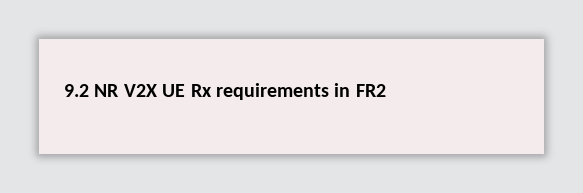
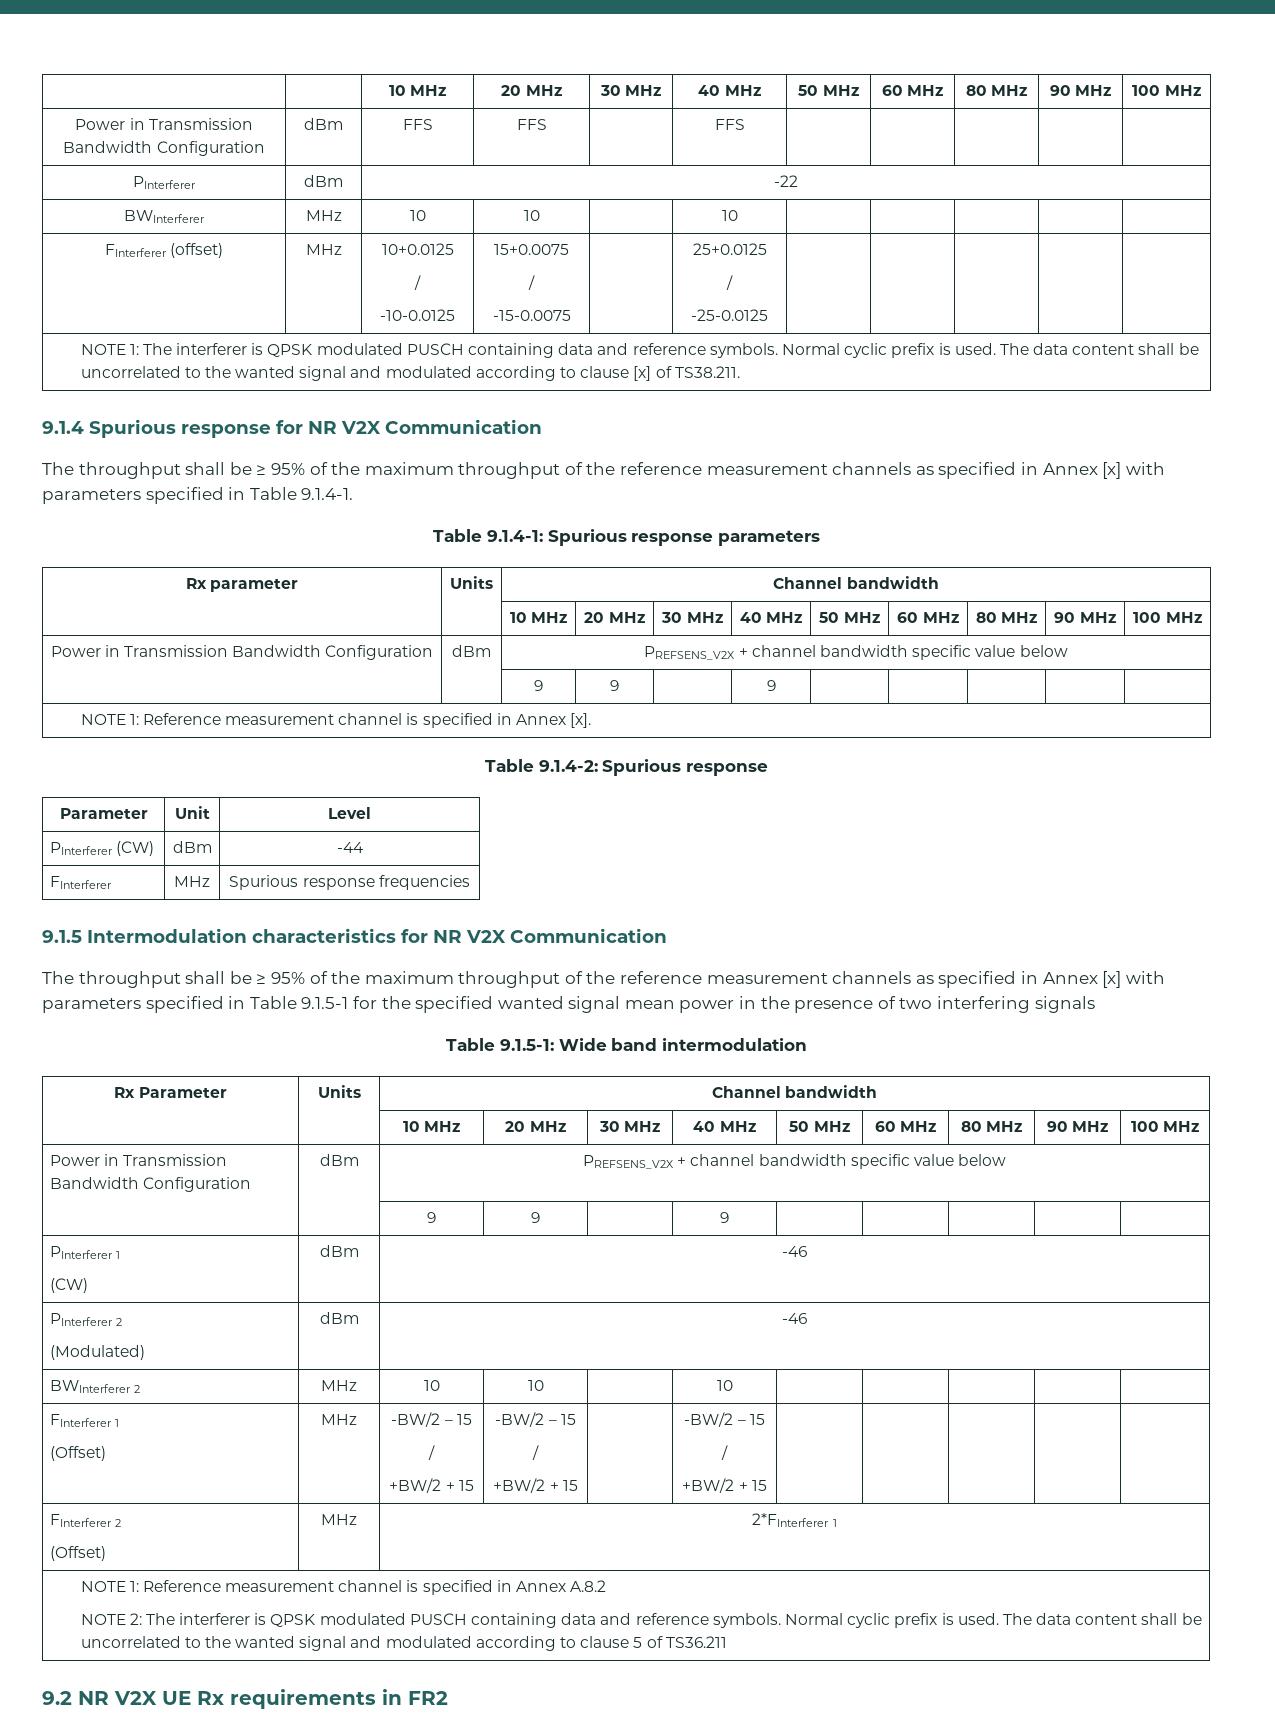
(64, 90) none -> [388,85,447,96] [501,85,562,96] [599,85,662,96] [698,85,761,96] [798,85,859,96] [881,85,944,96] [965,85,1028,96] [1049,85,1112,96] [1132,85,1201,96] [75,118,253,130] [63,141,265,156] [304,118,343,130] [402,119,433,130] [516,119,547,130] [714,119,745,130] [133,176,195,189] [304,175,343,187] [774,175,799,187] [124,210,204,223] [305,210,342,221] [409,210,426,221] [523,210,540,221] [721,210,738,221] [104,243,224,258] [305,244,342,255] [381,243,454,255] [414,275,421,290] [380,309,455,321] [494,244,569,255] [528,275,535,290] [492,310,571,321] [692,243,767,255] [726,275,733,290] [691,309,768,321] [80,343,1199,358] [80,366,740,381] [42,419,542,438] [42,462,1165,479] [42,487,354,504] [433,529,820,546] [185,578,299,592] [450,576,493,589] [773,576,939,589] [509,612,568,623] [584,612,645,623] [661,612,723,623] [739,612,803,623] [819,612,880,623] [897,612,959,623] [975,612,1038,623] [1054,612,1116,623] [1133,612,1202,623] [50,645,434,660] [452,645,491,657] [644,645,1068,660] [534,680,543,691] [610,680,619,691] [766,680,776,691] [80,713,592,728] [485,759,768,776] [59,808,148,819] [174,806,210,819] [328,807,371,819] [49,841,155,856] [172,841,212,853] [336,842,364,853] [49,876,111,889] [174,876,210,887] [229,875,470,890] [42,928,667,943] [42,971,1165,988] [42,996,1095,1013] [446,1038,807,1051] [114,1087,227,1098] [317,1085,361,1098] [711,1085,878,1098] [402,1121,461,1132] [505,1121,566,1132] [598,1121,661,1132] [693,1121,756,1132] [789,1121,850,1132] [874,1121,937,1132] [960,1121,1023,1132] [1046,1121,1109,1132] [1130,1121,1200,1132] [49,1154,228,1166] [49,1177,252,1192] [319,1154,359,1166] [582,1154,1007,1169] [427,1212,436,1223] [531,1212,540,1223] [720,1212,729,1223] [49,1246,121,1259] [49,1278,88,1293] [319,1245,359,1257] [782,1246,808,1257] [49,1313,123,1326] [49,1345,145,1360] [319,1312,359,1324] [782,1313,808,1324] [49,1380,141,1393] [321,1380,357,1391] [423,1380,440,1391] [527,1380,544,1391] [716,1380,733,1391] [49,1414,120,1427] [49,1446,106,1461] [321,1414,357,1425] [391,1412,472,1427] [428,1445,435,1460] [389,1478,474,1493] [495,1412,576,1427] [532,1445,539,1460] [493,1478,578,1493] [684,1412,765,1427] [721,1445,728,1460] [682,1478,767,1493] [49,1514,122,1527] [49,1546,106,1561] [321,1514,357,1525] [752,1513,837,1527] [80,1580,607,1595] [80,1613,1202,1628] [80,1636,727,1651] | | 10 MHz | 20 MHz | 30 MHz | 40 MHz | 50 MHz | 60 MHz | 80 MHz | 90 MHz | 100 MHz // Power in Transmission Bandwidth Configuration | dBm | FFS | FFS | | FFS | | | | | // PInterferer | dBm | -22 // BWInterferer | MHz | 10 | 10 | | 10 | | | | | // FInterferer (offset) | MHz | 10+0.0125 // / // -10-0.0125 | 15+0.0075 // / // -15-0.0075 | | 25+0.0125 // / // -25-0.0125 | | | | | // NOTE 1: The interferer is QPSK modulated PUSCH containing data and reference symbols. Normal cyclic prefix is used. The data content shall be uncorrelated to the wanted signal and modulated according to clause [x] of TS38.211. // 9.1.4 Spurious response for NR V2X Communication // The throughput shall be ≥ 95% of the maximum throughput of the reference measurement channels as specified in Annex [x] with parameters specified in Table 9.1.4-1. // Table 9.1.4-1: Spurious response parameters // Rx parameter | Units | Channel bandwidth // | | 10 MHz | 20 MHz | 30 MHz | 40 MHz | 50 MHz | 60 MHz | 80 MHz | 90 MHz | 100 MHz // Power in Transmission Bandwidth Configuration | dBm | PREFSENS_V2X + channel bandwidth specific value below // | | 9 | 9 | | 9 | | | | | // NOTE 1: Reference measurement channel is specified in Annex [x]. // Table 9.1.4-2: Spurious response // Parameter | Unit | Level // PInterferer (CW) | dBm | -44 // FInterferer | MHz | Spurious response frequencies // 9.1.5 Intermodulation characteristics for NR V2X Communication // The throughput shall be ≥ 95% of the maximum throughput of the reference measurement channels as specified in Annex [x] with parameters specified in Table 9.1.5-1 for the specified wanted signal mean power in the presence of two interfering signals // Table 9.1.5-1: Wide band intermodulation // Rx Parameter | Units | Channel bandwidth // | | 10 MHz | 20 MHz | 30 MHz | 40 MHz | 50 MHz | 60 MHz | 80 MHz | 90 MHz | 100 MHz // Power in Transmission Bandwidth Configuration | dBm | PREFSENS_V2X + channel bandwidth specific value below // | | 9 | 9 | | 9 | | | | | // PInterferer 1 // (CW) | dBm | -46 // PInterferer 2 // (Modulated) | dBm | -46 // BWInterferer 2 | MHz | 10 | 10 | | 10 | | | | | // FInterferer 1 // (Offset) | MHz | -BW/2 – 15 // / // +BW/2 + 15 | -BW/2 – 15 // / // +BW/2 + 15 | | -BW/2 – 15 // / // +BW/2 + 15 | | | | | // FInterferer 2 // (Offset) | MHz | 2*FInterferer 1 // NOTE 1: Reference measurement channel is specified in Annex A.8.2 // NOTE 2: The interferer is QPSK modulated PUSCH containing data and reference symbols. Normal cyclic prefix is used. The data content shall be uncorrelated to the wanted signal and modulated according to clause 5 of TS36.211 //

